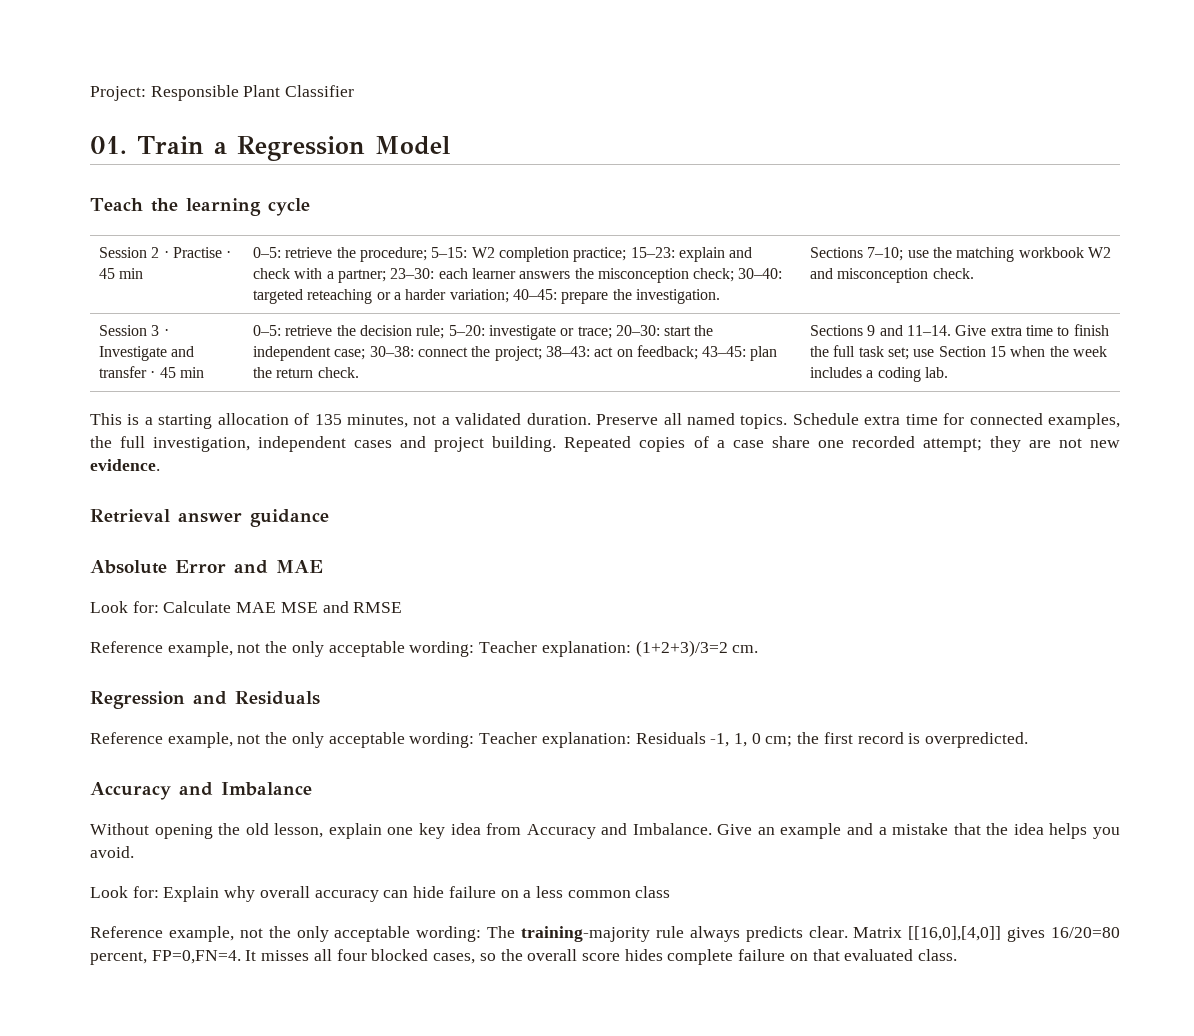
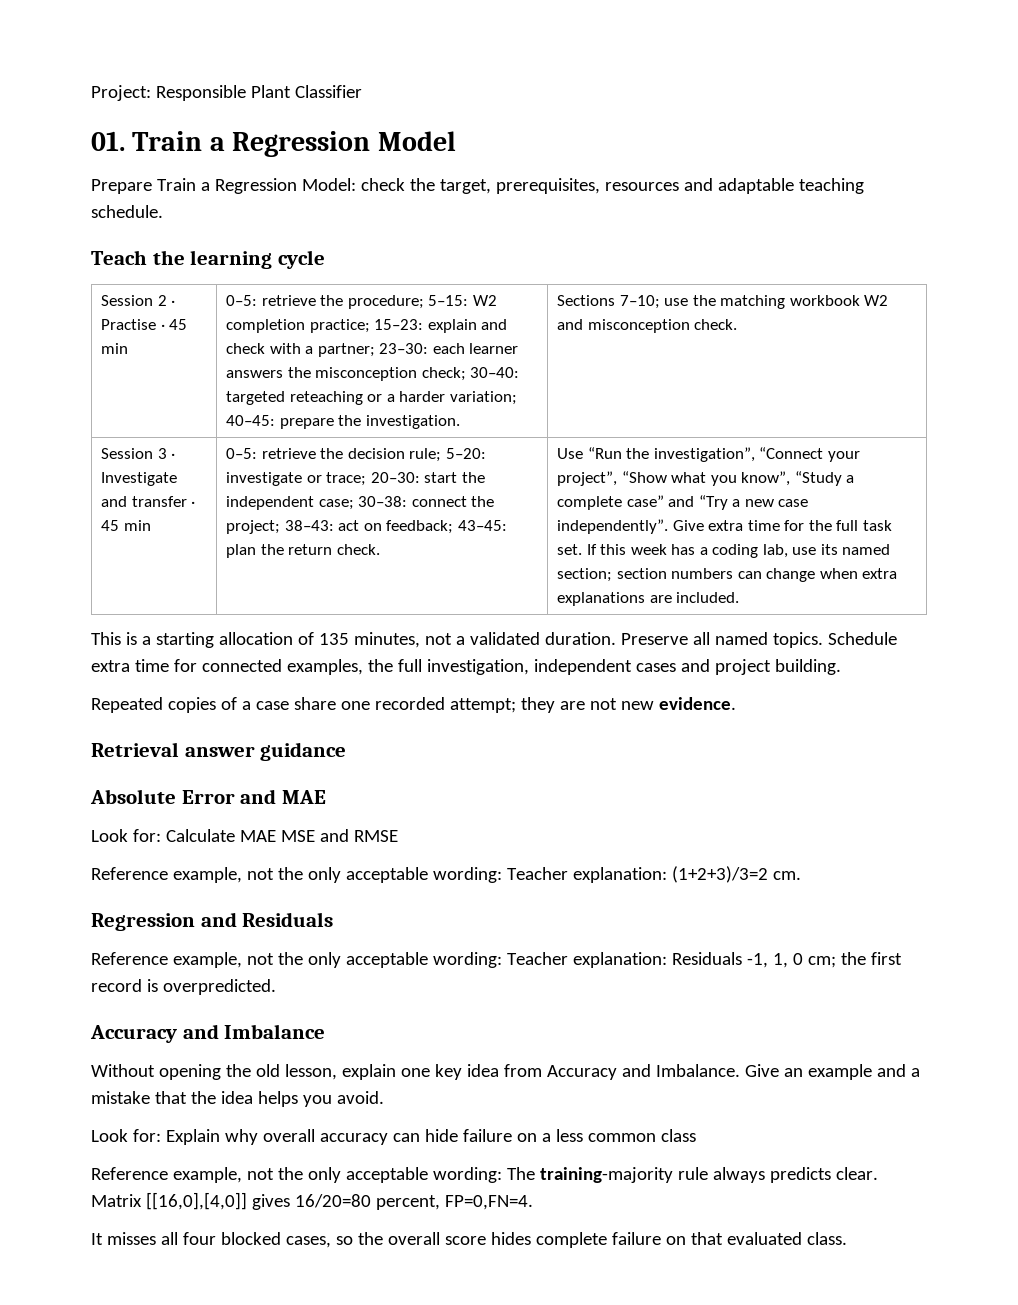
(450, 145) none -> [91,178,864,194] [91,205,163,218] // Prepare Train a Regression Model: check the target, prerequisites, resources and adaptable teaching schedule.
[809,325,951,336] Sections 9 and 11–14. -> [557,447,860,462] [557,471,855,486] [557,495,809,510] [557,519,669,534] Use “Run the investigation”, “Connect your project”, “Show what you know”, “Study a complete case” and “Try a new case independently”.
[1057,324,1109,336] to finish -> [784,520,805,531] for
[887,346,1107,360] [809,367,948,382] set; use Section 15 when the week includes a coding lab. -> [557,544,891,558] [557,568,898,582] [557,592,740,606] set. If this week has a coding lab, use its named section; section numbers can change when extra explanations are included.
(557, 444) none -> (841, 667) //
(241, 957) none -> (533, 1202) //

